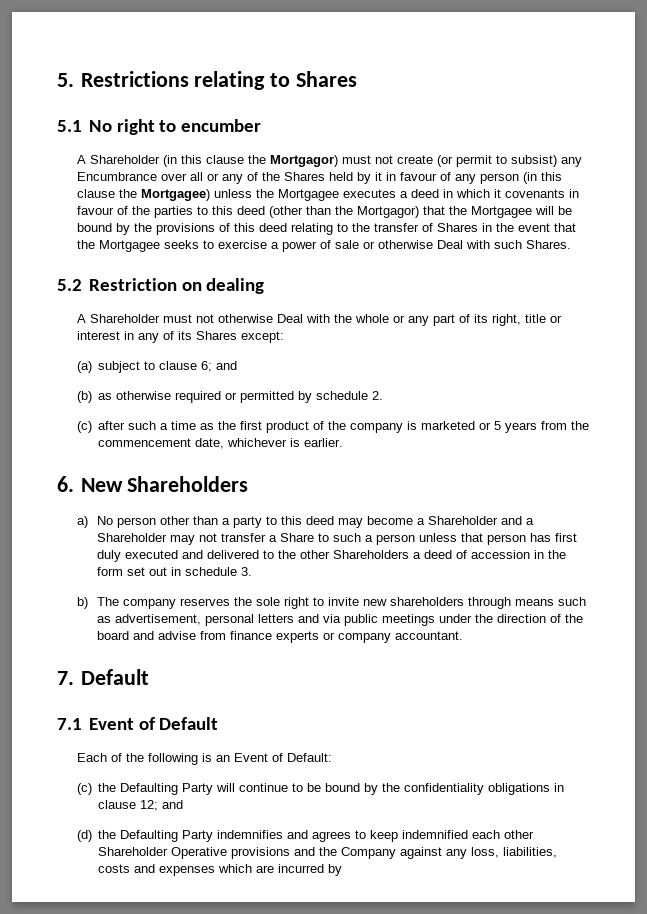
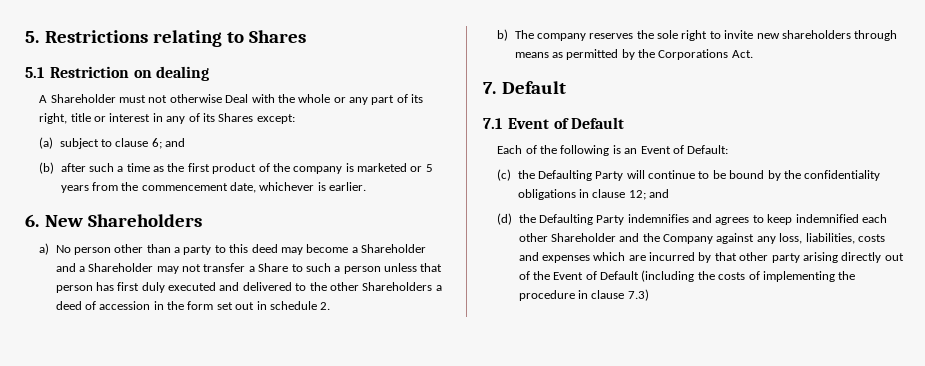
[88,119,262,135] [76,155,582,167] [76,172,562,184] [76,189,579,201] [76,206,572,218] [76,223,576,235] [76,240,571,252] [57,279,82,291] No right to encumber // A Shareholder (in this clause the Mortgagor) must not create (or permit to subsist) any Encumbrance over all or any of the Shares held by it in favour of any person (in this clause the Mortgagee) unless the Mortgagee executes a deed in which it covenants in favour of the parties to this deed (other than the Mortgagor) that the Mortgagee will be bound by the provisions of this deed relating to the transfer of Shares in the event that the Mortgagee seeks to exercise a power of sale or otherwise Deal with such Shares. // 5.2 -> (44, 72) none
[98,391,384,403] [76,421,92,433] as otherwise required or permitted by schedule 2. // (c) -> (55, 168) none
[240,567,252,576] 3. -> [320,302,331,310] 2.
[557,597,586,606] [96,614,583,626] [96,631,463,643] such as advertisement, personal letters and via public meetings under the direction of the board and advise from finance experts or company accountant. -> [551,49,753,60] as permitted by the Corporations Act.
[171,847,291,859] Operative provisions -> (616, 237) none
(343, 870) none -> [714,252,904,263] [518,270,856,282] [518,289,649,301] that other party arising directly out of the Event of Default (including the costs of implementing the procedure in clause 7.3)

